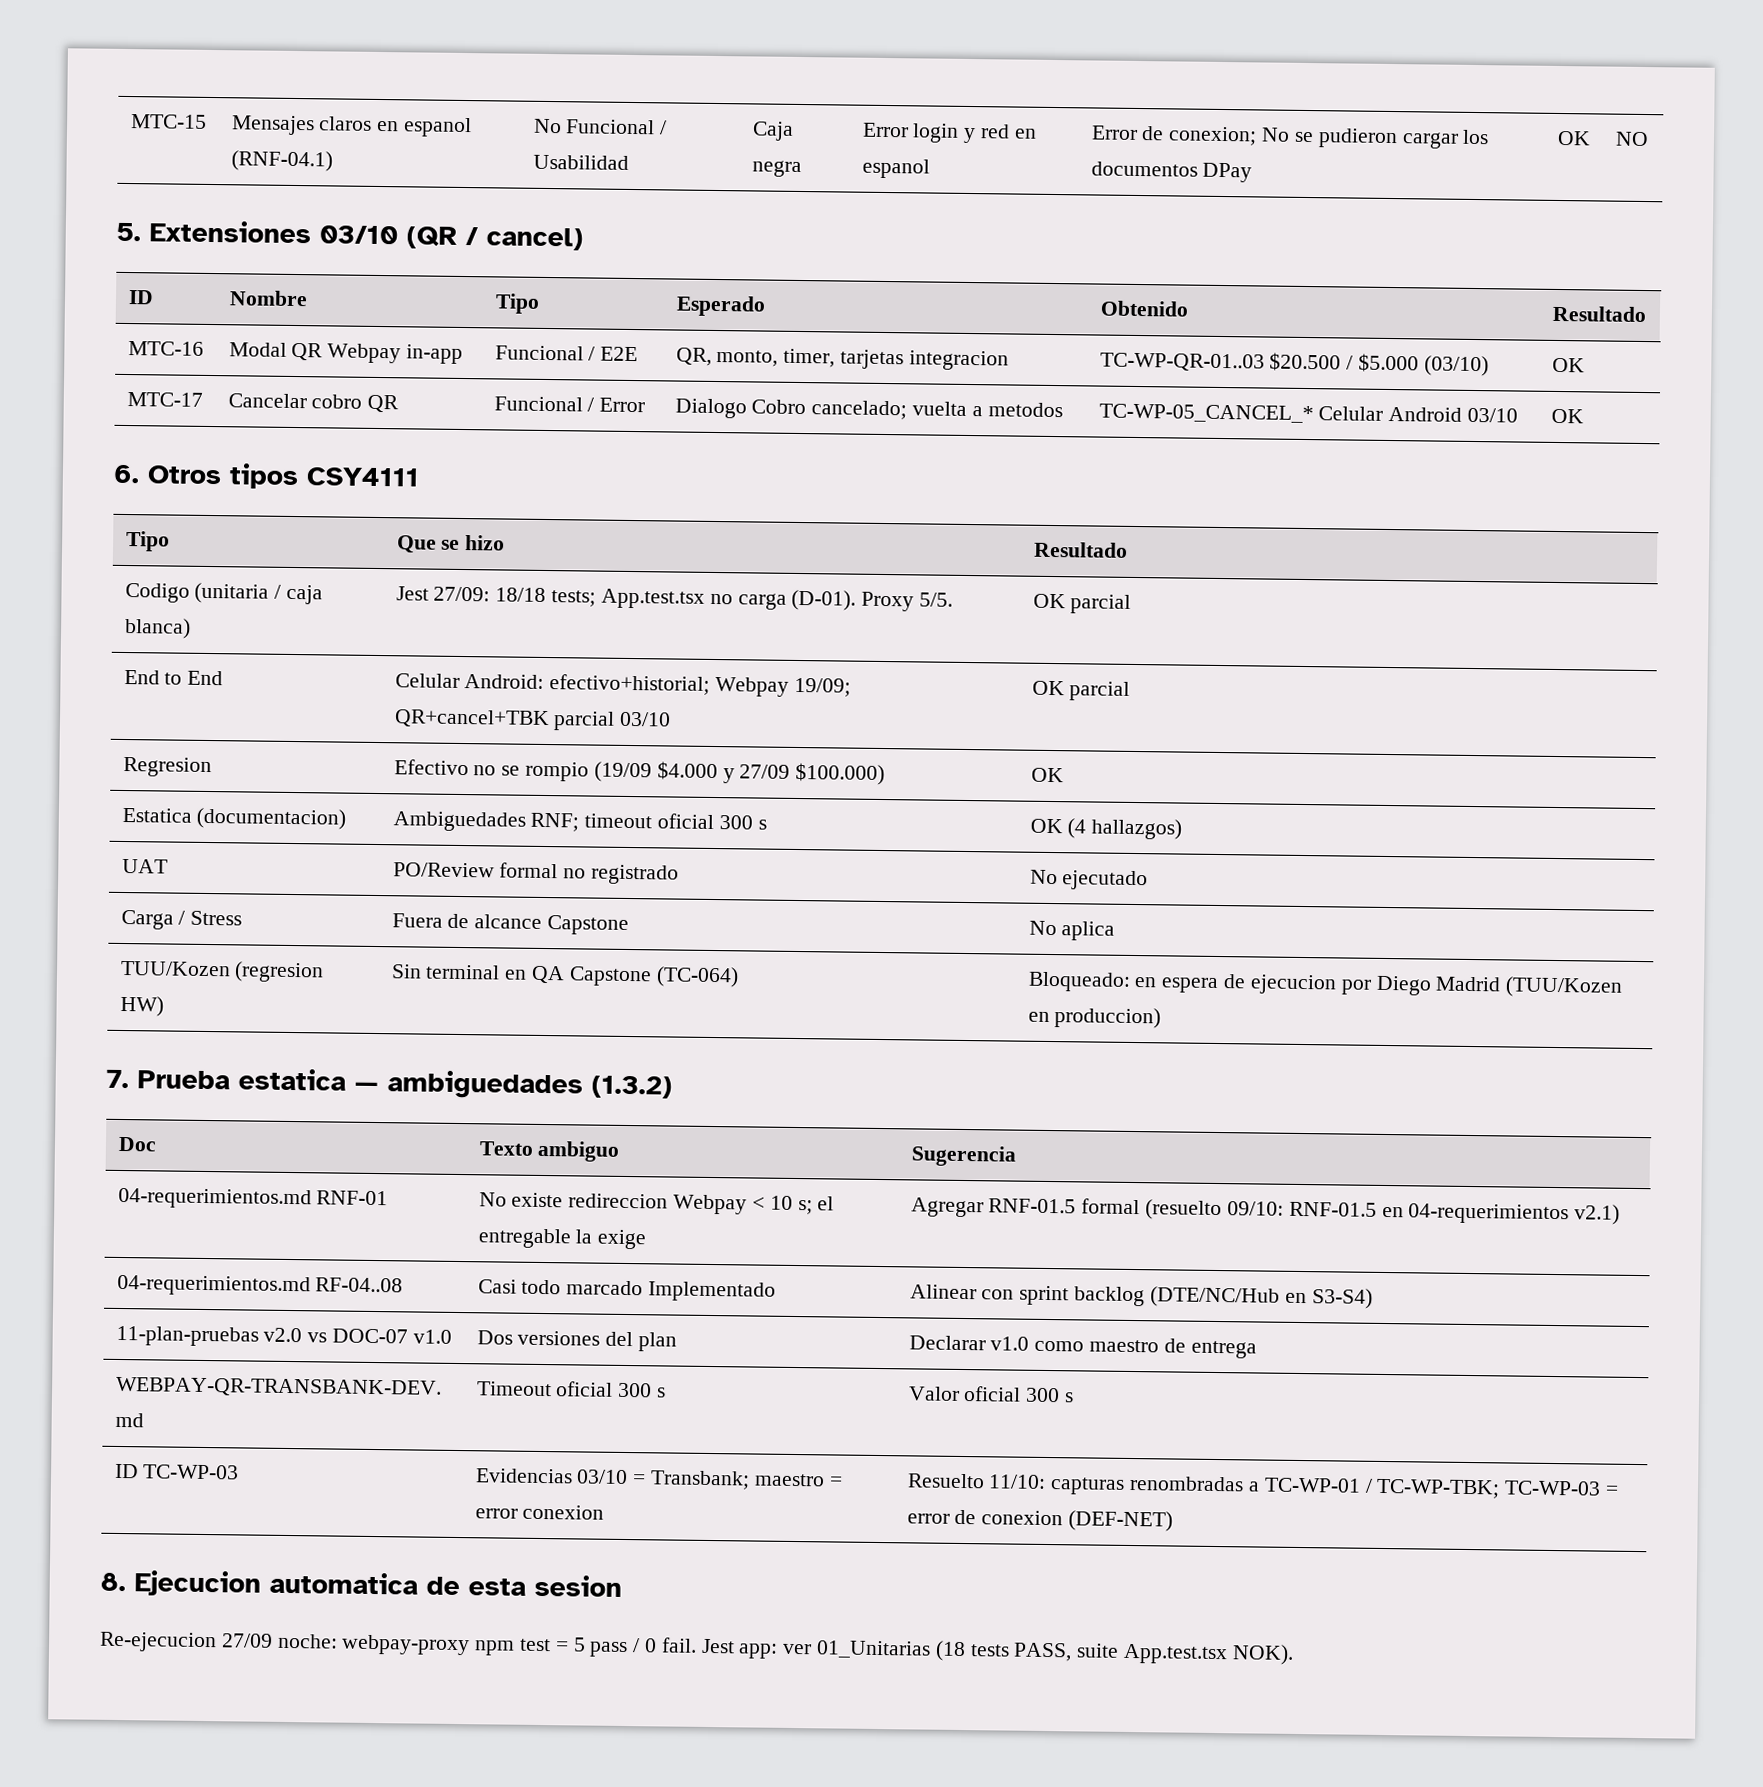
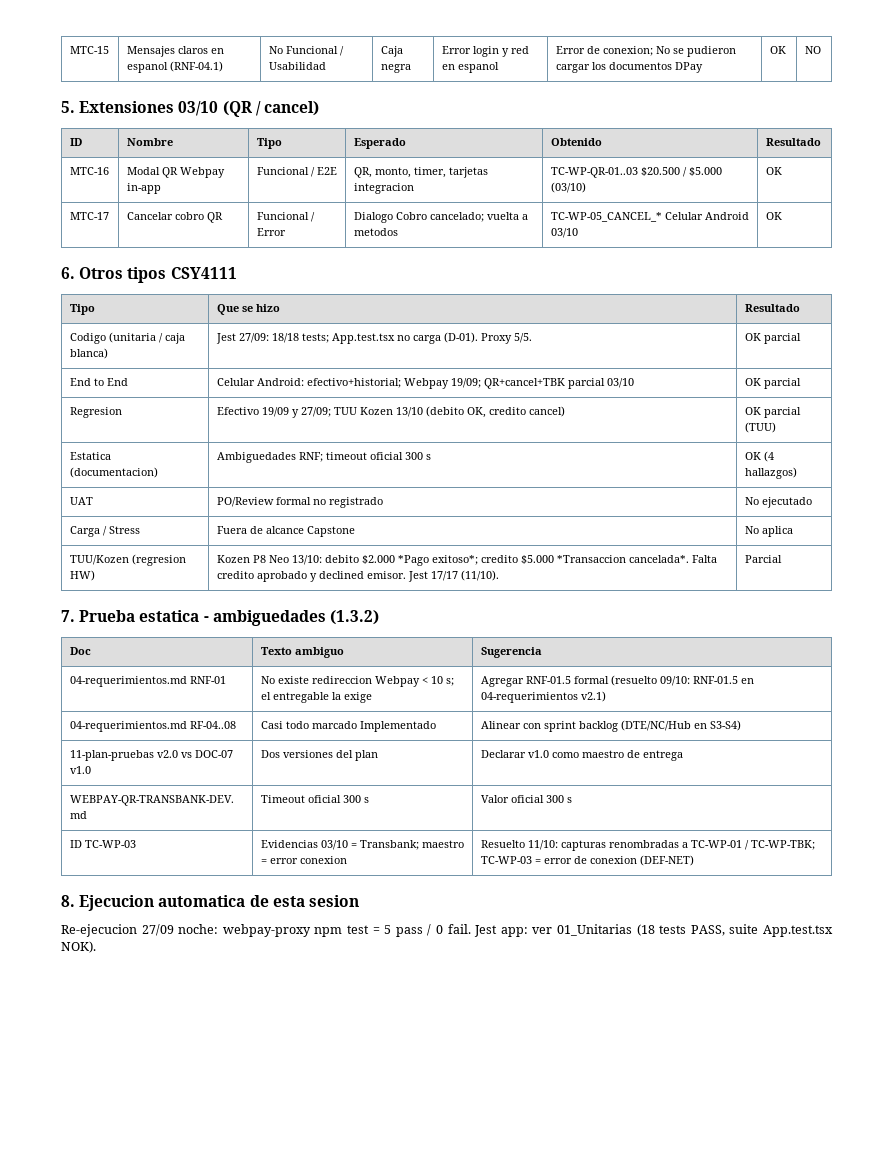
[473,761,886,786] [1030,767,1064,783] no se rompio (19/09 $4.000 y 27/09 $100.000) | OK -> [261,406,565,418] [744,407,801,418] [744,422,776,433] 19/09 y 27/09; TUU Kozen 13/10 (debito OK, credito cancel) | OK parcial (TUU)
[390,964,739,988] [1027,971,1624,998] [1027,1007,1162,1029] Sin terminal en QA Capstone (TC-064) | Bloqueado: en espera de ejecucion por Diego Madrid (TUU/Kozen en produccion) -> [216,555,717,566] [216,570,499,582] [744,555,782,563] Kozen P8 Neo 13/10: debito $2.000 *Pago exitoso*; credito $5.000 *Transaccion cancelada*. Falta credito aprobado y declined emisor. Jest 17/17 (11/10). | Parcial
[354,1081,379,1092] — -> [203,616,209,622] -

